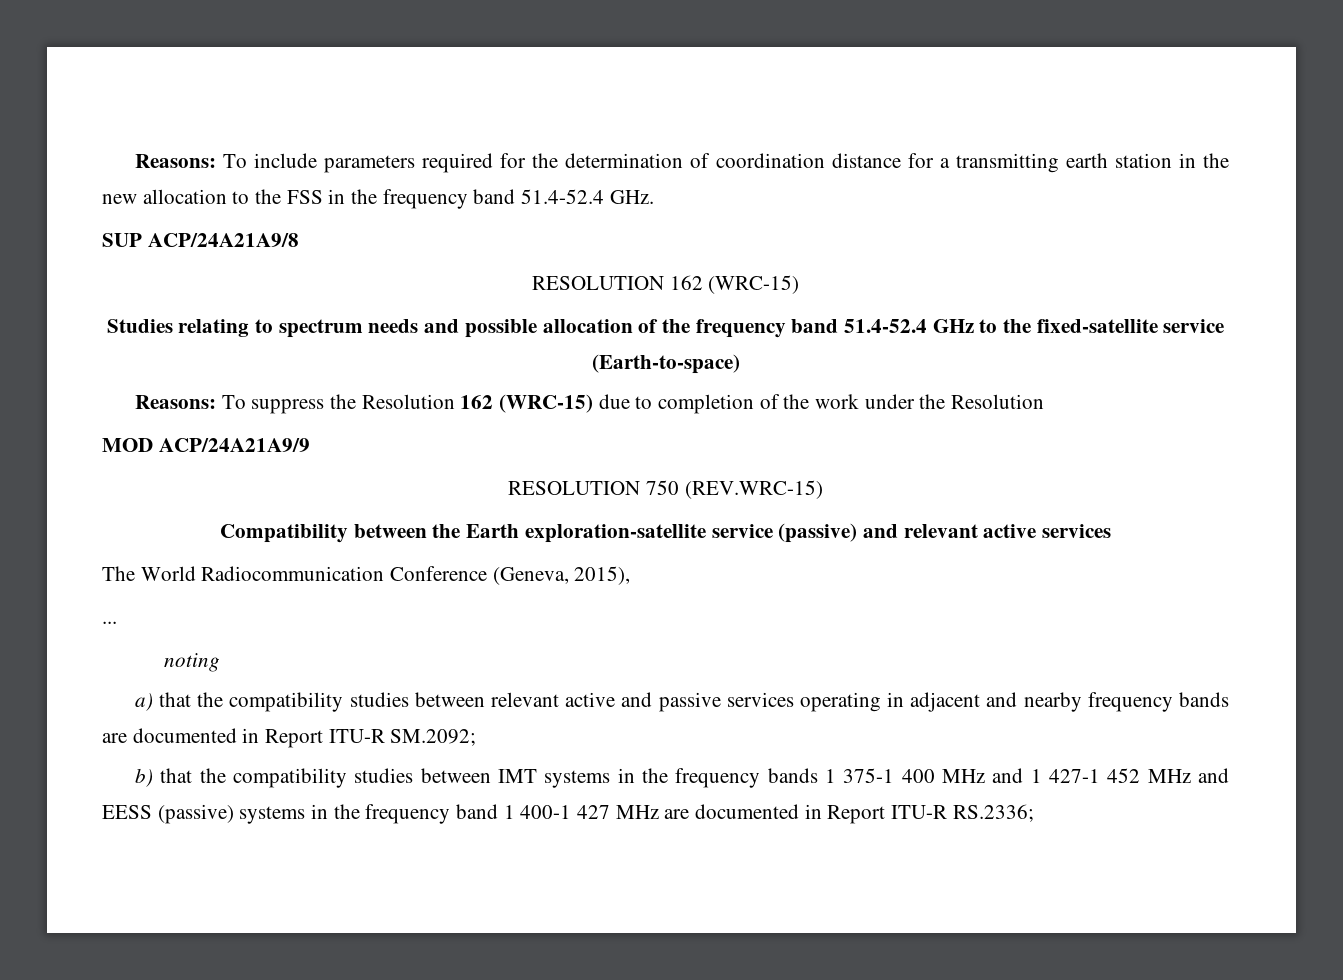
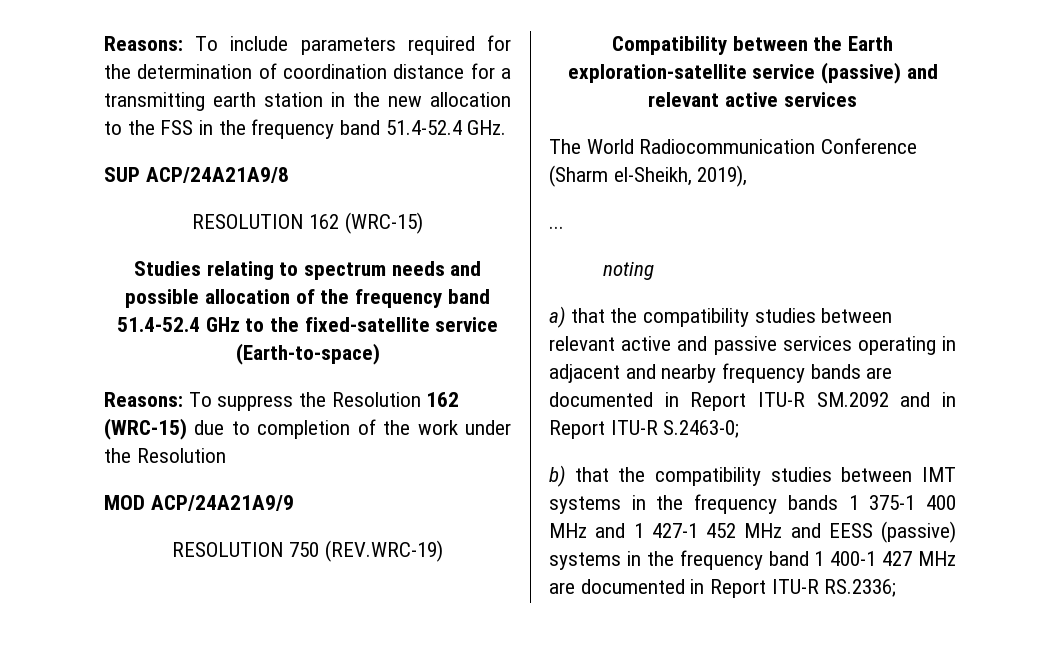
[684,480,823,499] (REV.WRC-15) -> [324,540,443,562] (REV.WRC-19)
[492,566,631,585] (Geneva, 2015), -> [549,165,748,187] (Sharm el-Sheikh, 2019),
[390,729,477,746] SM.2092; -> [816,392,956,407] [549,420,740,439] SM.2092 and in Report ITU-R S.2463-0;

